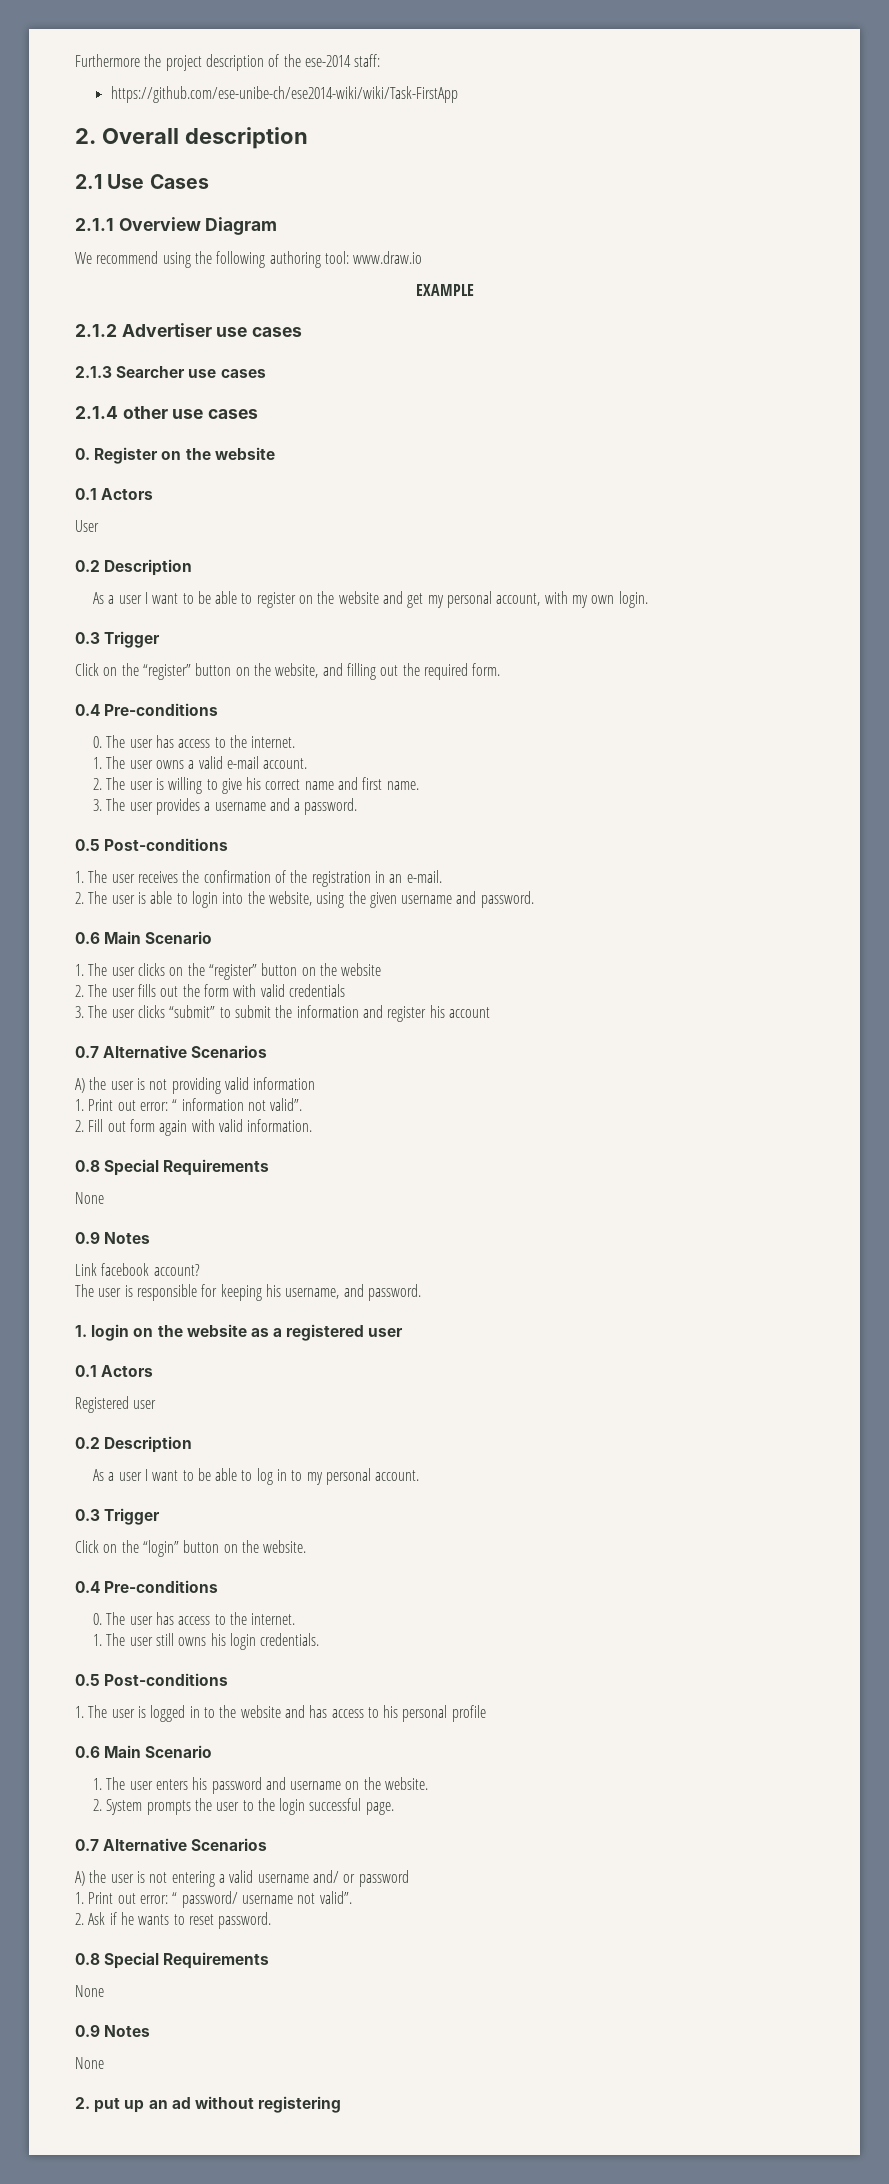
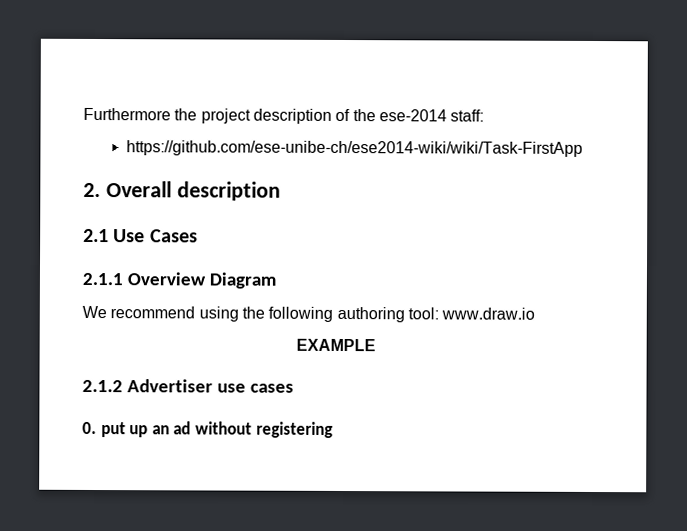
[75,366,266,378] [75,406,259,419] [75,447,275,464] [75,488,154,500] [75,520,99,532] [75,559,193,576] [92,591,648,608] [75,631,161,648] [75,663,501,680] [75,703,219,716] [92,735,296,748] [92,756,308,769] [92,777,419,794] [92,798,358,815] [75,838,229,851] [75,870,442,887] [75,891,534,908] [75,931,213,944] [75,963,382,980] [75,984,345,997] [75,1005,490,1022] [75,1045,268,1058] [75,1077,316,1094] [75,1098,303,1111] [75,1119,313,1136] [75,1159,270,1176] [75,1192,104,1204] [75,1232,151,1244] [75,1263,200,1276] [75,1284,421,1301] [75,1324,404,1341] [75,1365,154,1377] [75,1396,157,1413] [75,1436,193,1453] [92,1468,420,1485] [75,1508,161,1525] [75,1540,307,1557] [75,1580,219,1593] [92,1612,296,1625] [92,1633,320,1650] [75,1673,229,1686] [75,1705,486,1722] [75,1745,213,1758] [92,1777,429,1794] [92,1798,394,1815] [75,1838,268,1851] [75,1870,409,1887] [75,1891,352,1908] [75,1912,272,1929] [75,1952,270,1969] [75,1985,104,1997] [75,2025,151,2037] [75,2057,104,2069] [75,2097,90,2109] 2.1.3 Searcher use cases // 2.1.4 other use cases // 0. Register on the website // 0.1 Actors // User // 0.2 Description // As a user I want to be able to register on the website and get my personal account, with my own login. // 0.3 Trigger // Click on the “register” button on the website, and filling out the required form. // 0.4 Pre-conditions // 0. The user has access to the internet. // 1. The user owns a valid e-mail account. // 2. The user is willing to give his correct name and first name. // 3. The user provides a username and a password. // 0.5 Post-conditions // 1. The user receives the confirmation of the registration in an e-mail. // 2. The user is able to login into the website, using the given username and password. // 0.6 Main Scenario // 1. The user clicks on the “register” button on the website // 2. The user fills out the form with valid credentials // 3. The user clicks “submit” to submit the information and register his account // 0.7 Alternative Scenarios // A) the user is not providing valid information // 1. Print out error: “ information not valid”. // 2. Fill out form again with valid information. // 0.8 Special Requirements // None // 0.9 Notes // Link facebook account? // The user is responsible for keeping his username, and password. // 1. login on the website as a registered user // 0.1 Actors // Registered user // 0.2 Description // As a user I want to be able to log in to my personal account. // 0.3 Trigger // Click on the “login” button on the website. // 0.4 Pre-conditions // 0. The user has access to the internet. // 1. The user still owns his login credentials. // 0.5 Post-conditions // 1. The user is logged in to the website and has access to his personal profile // 0.6 Main Scenario // 1. The user enters his password and username on the website. // 2. System prompts the user to the login successful page. // 0.7 Alternative Scenarios // A) the user is not entering a valid username and/ or password // 1. Print out error: “ password/ username not valid”. // 2. Ask if he wants to reset password. // 0.8 Special Requirements // None // 0.9 Notes // None // 2. -> [82,421,97,435] 0.

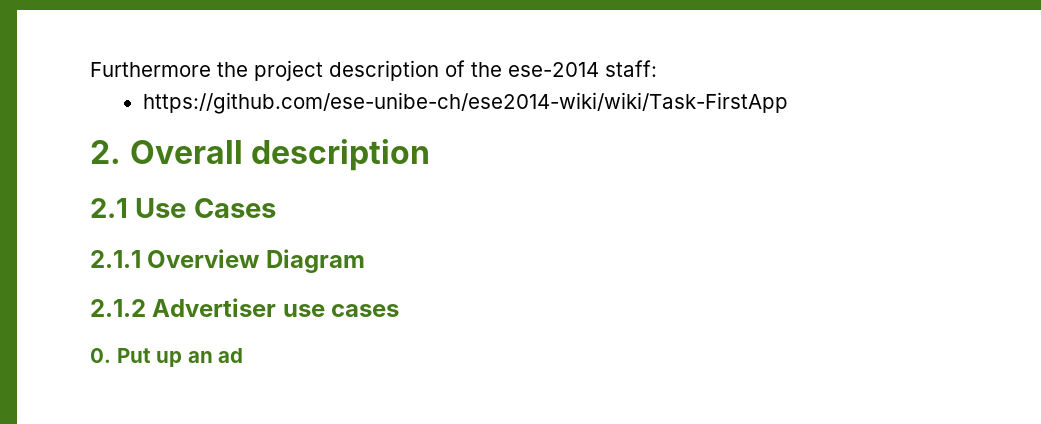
[82,305,536,323] [295,338,376,352] // We recommend using the following authoring tool: www.draw.io // EXAMPLE -> (365, 261) none
[100,422,126,438] put -> [116,348,151,363] Put
[194,421,333,438] without registering -> (244, 355) none

